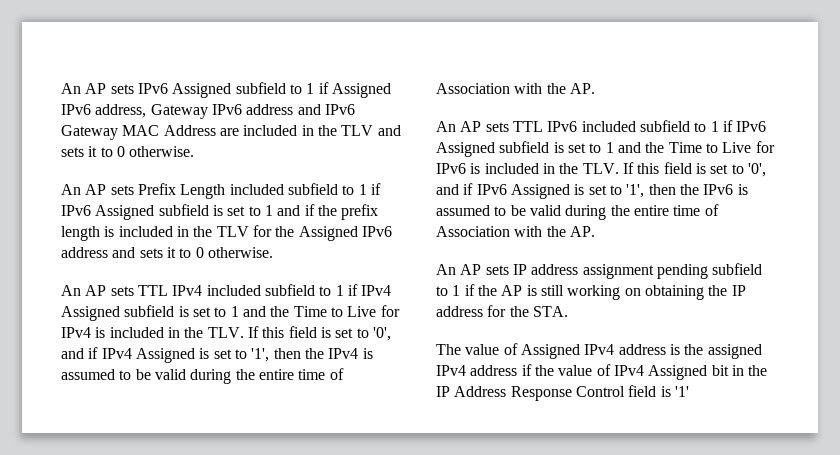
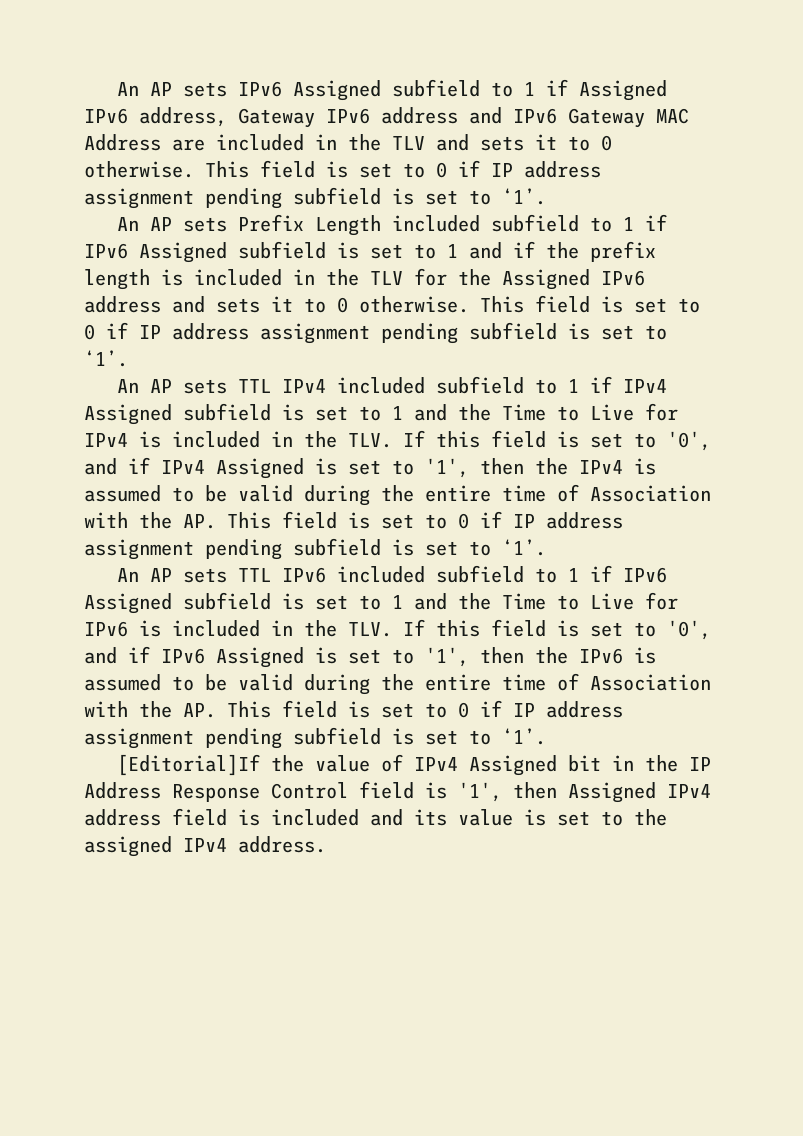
(195, 151) none -> [205,160,601,178] [84,187,546,209] This field is set to 0 if IP address assignment pending subfield is set to ‘1’.
(273, 252) none -> [480,295,700,313] [84,322,667,344] [84,350,128,367] This field is set to 0 if IP address assignment pending subfield is set to ‘1’.
(595, 88) none -> [227,511,623,529] [84,538,546,560] This field is set to 0 if IP address assignment pending subfield is set to ‘1’.
[436,263,763,279] [436,284,746,300] [436,305,568,317] [436,343,762,359] [436,364,532,376] // An AP sets IP address assignment pending subfield to 1 if the AP is still working on obtaining the IP address for the STA. // The value of Assigned IPv4 address is the assigned IPv4 address if -> [227,700,623,718] [84,727,546,749] [117,754,261,776] This field is set to 0 if IP address assignment pending subfield is set to ‘1’. // [Editorial]If
[674,386,689,397] '1' -> [458,782,711,803] [84,808,667,826] [84,836,326,857] '1', then Assigned IPv4 address field is included and its value is set to the assigned IPv4 address.

